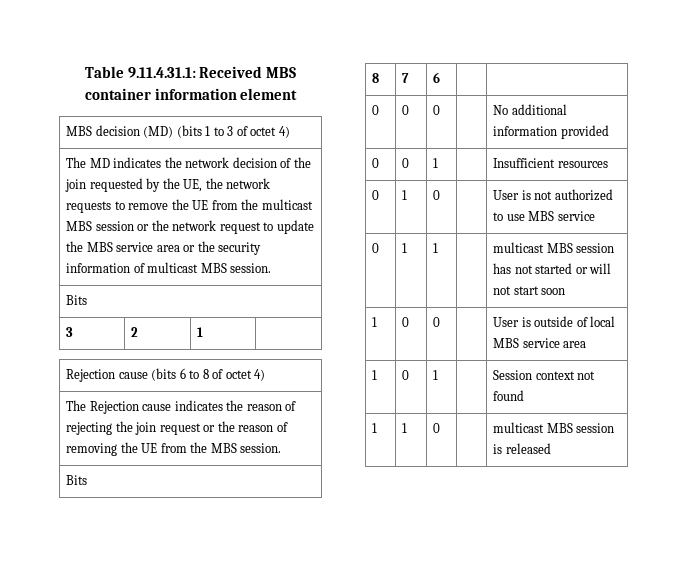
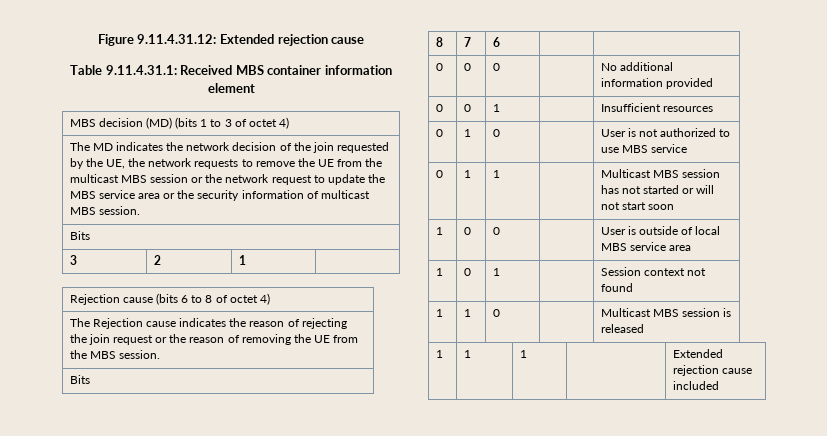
(84, 72) none -> [97,34,365,46] Figure 9.11.4.31.12: Extended rejection cause //
[493,242,545,253] multicast -> [600,169,651,178] Multicast
[493,422,545,433] multicast -> [600,308,651,317] Multicast
(551, 448) none -> [435,350,443,358] [463,350,471,358] [519,350,527,358] [672,349,723,358] [672,365,753,376] [672,381,719,390] // 1 | 1 | 1 | | Extended rejection cause included

